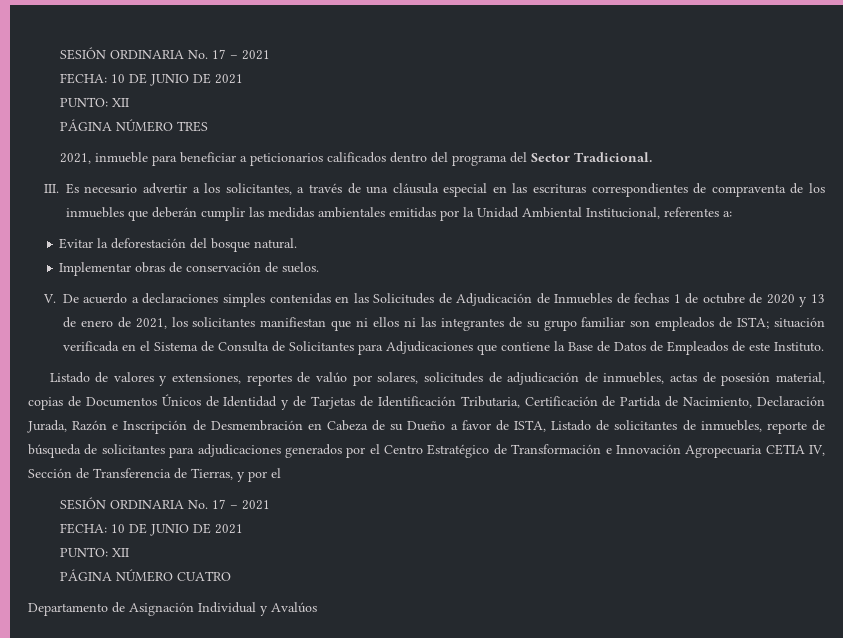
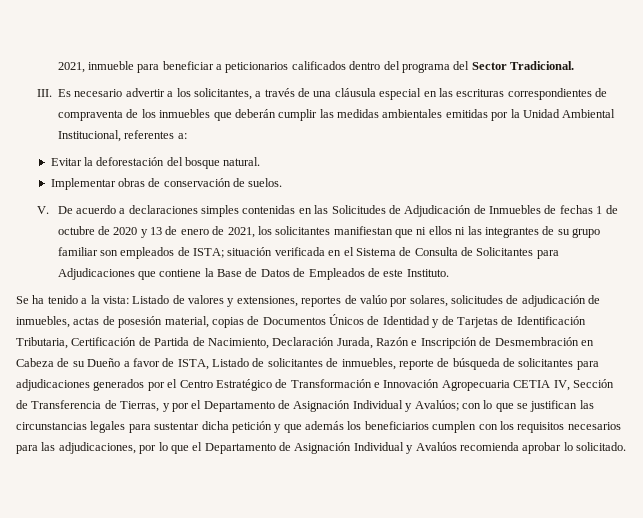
[59,47,270,60] [59,73,243,86] [59,97,129,107] [59,119,208,132] SESIÓN ORDINARIA No. 17 – 2021 // FECHA: 10 DE JUNIO DE 2021 // PUNTO: XII // PÁGINA NÚMERO TRES // -> (57, 67) none
(824, 347) none -> [16,295,129,304] Se ha tenido a la vista:
[59,497,270,510] [59,523,243,536] [59,547,129,557] [59,569,231,582] // SESIÓN ORDINARIA No. 17 – 2021 // FECHA: 10 DE JUNIO DE 2021 // PUNTO: XII // PÁGINA NÚMERO CUATRO // -> [203,400,594,412] [16,421,621,433] [16,442,203,454] Departamento de Asignación Individual y Avalúos; con lo que se justifican las circunstancias legales para sustentar dicha petición y que además los beneficiarios cumplen con los requisitos necesarios para las adjudicaciones, por lo que el
(317, 607) none -> [459,442,626,454] recomienda aprobar lo solicitado.

